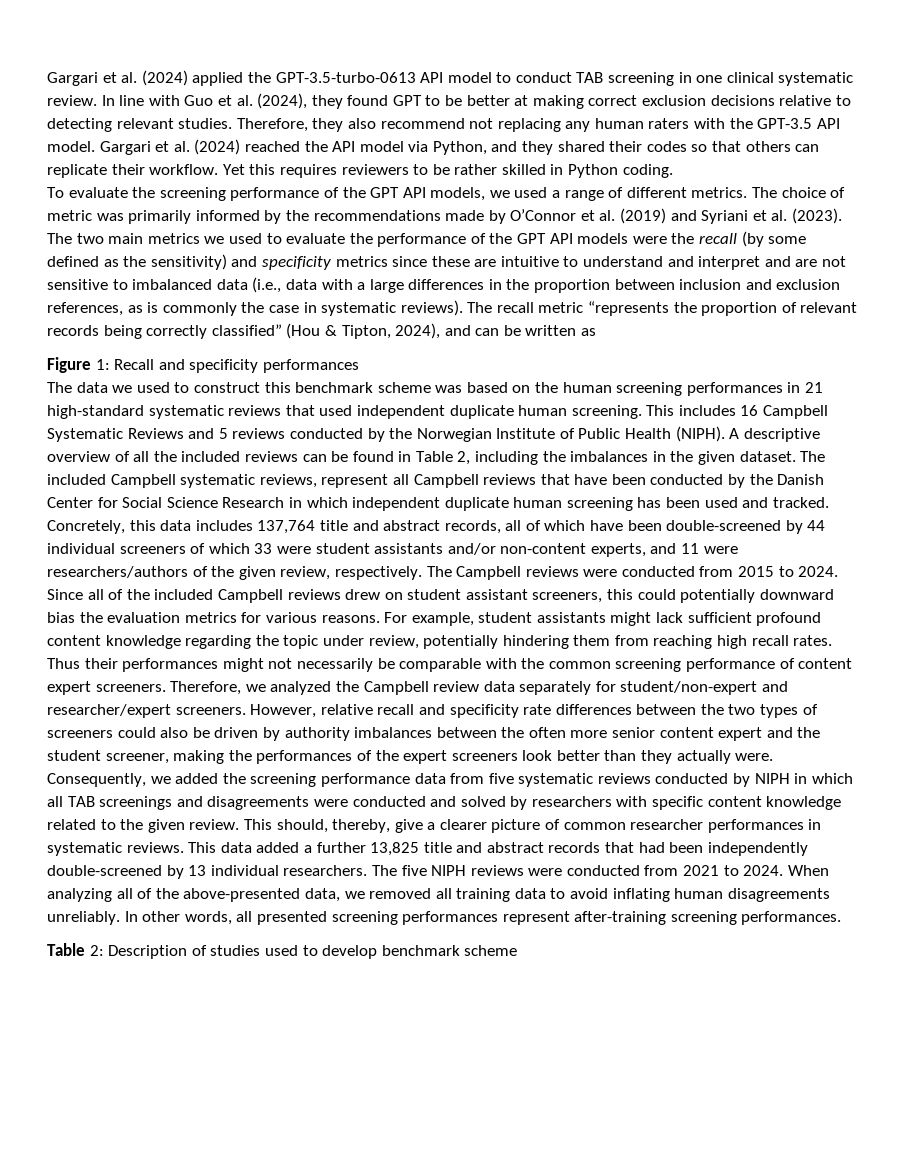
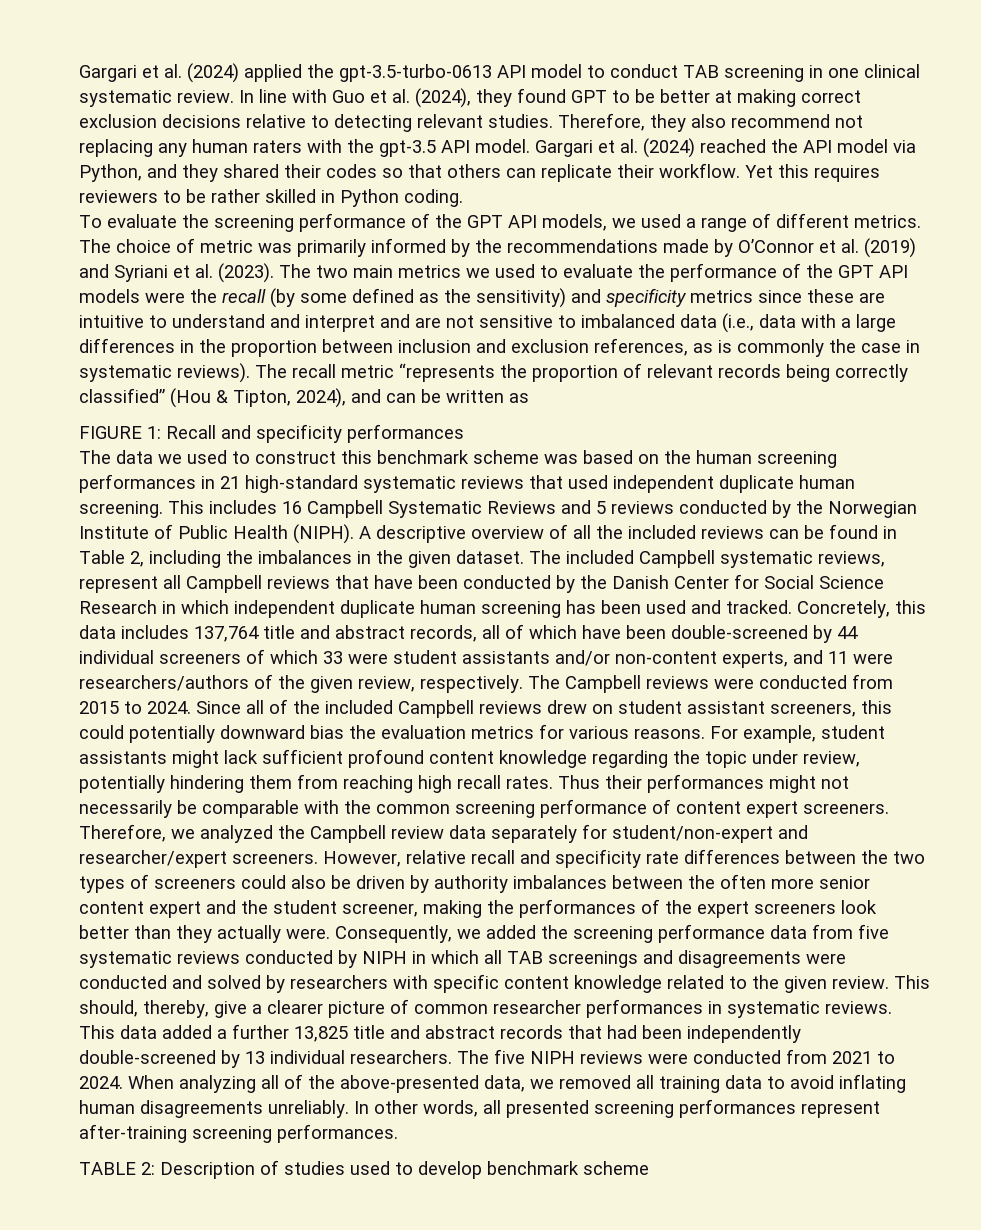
[275,72,416,83] GPT-3.5-turbo-0613 -> [339,64,492,82] gpt-3.5-turbo-0613
[757,118,813,129] GPT-3.5 -> [379,140,436,157] gpt-3.5
[47,357,91,373] Figure -> [79,426,142,439] FIGURE
[47,943,85,956] Table -> [79,1162,136,1175] TABLE

